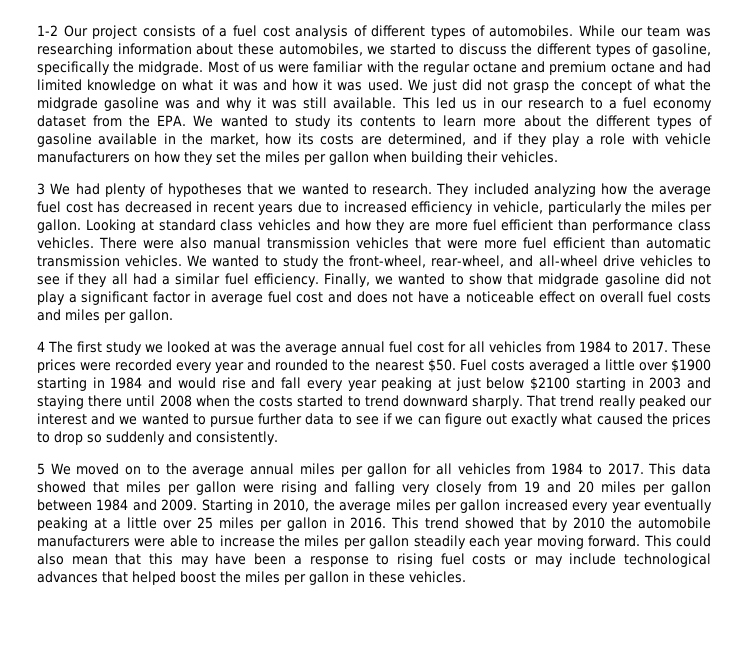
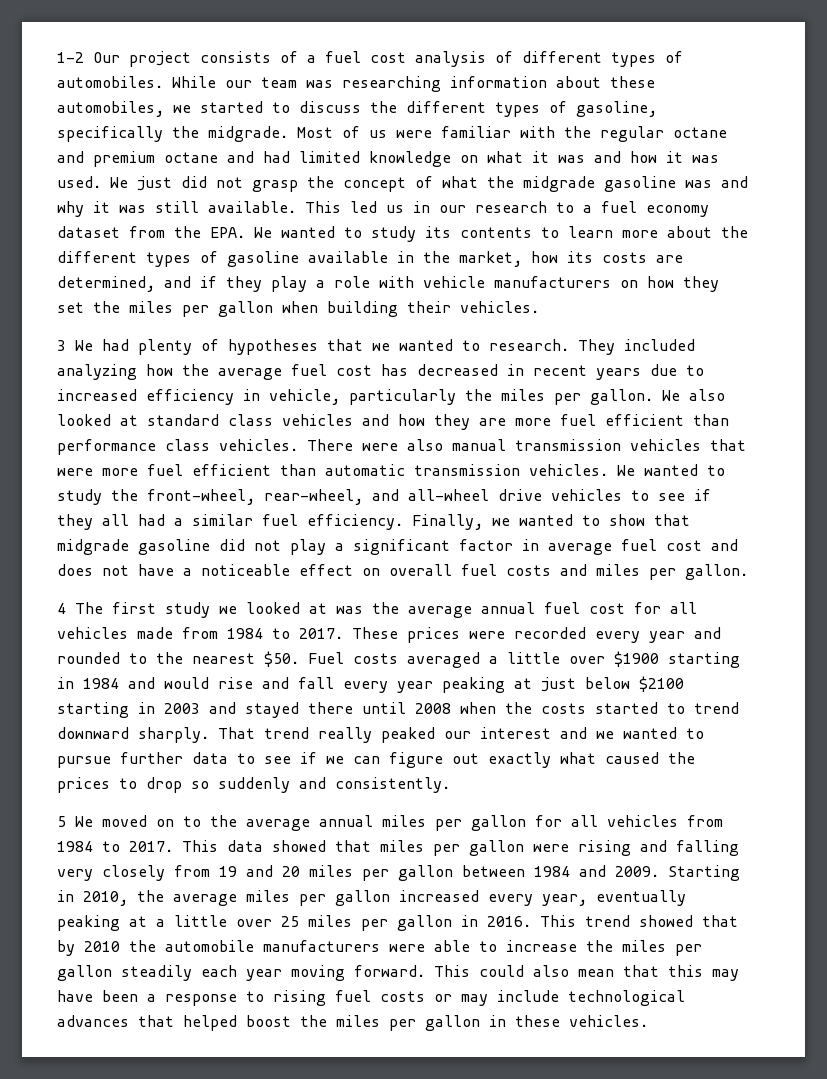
[85,219,136,233] Looking -> [662,389,725,401] [57,414,111,426] We also looked
(542, 347) none -> [137,627,173,639] made
[37,395,84,409] staying -> [245,702,299,718] stayed
[611,502,641,513] year -> [542,894,587,906] year,

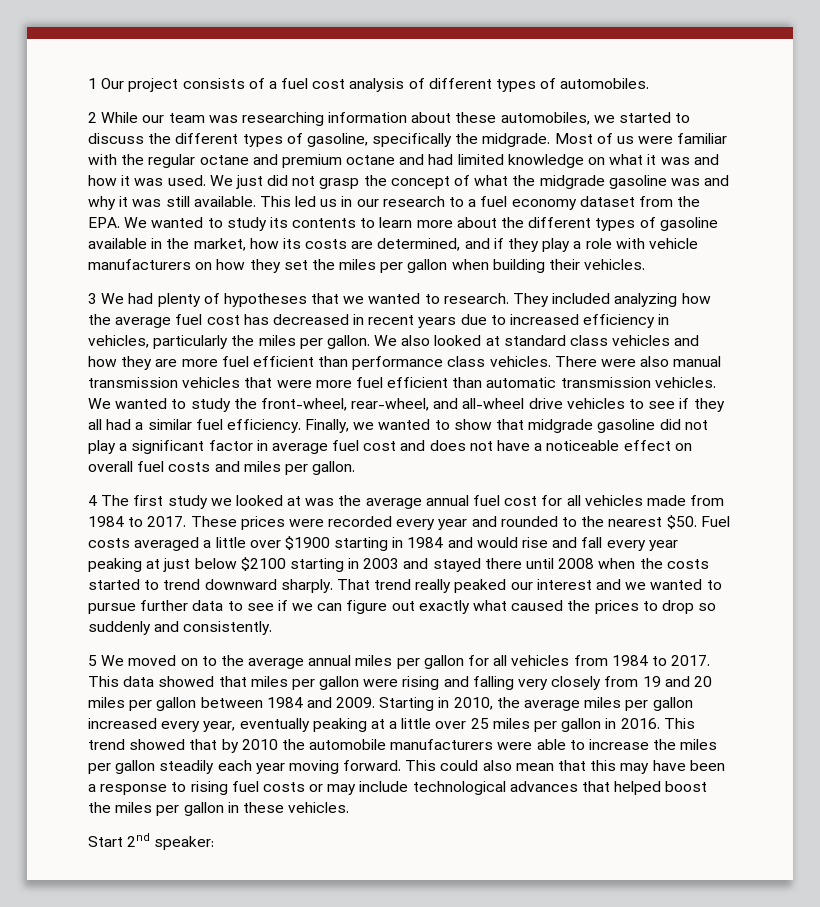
[57,52,84,63] 1-2 -> [88,78,97,89] 1
(163, 82) none -> [88,112,97,123] // 2
[269,389,340,405] vehicle, -> [88,335,149,348] vehicles,
(648, 1021) none -> [88,833,215,850] // Start 2nd speaker:

